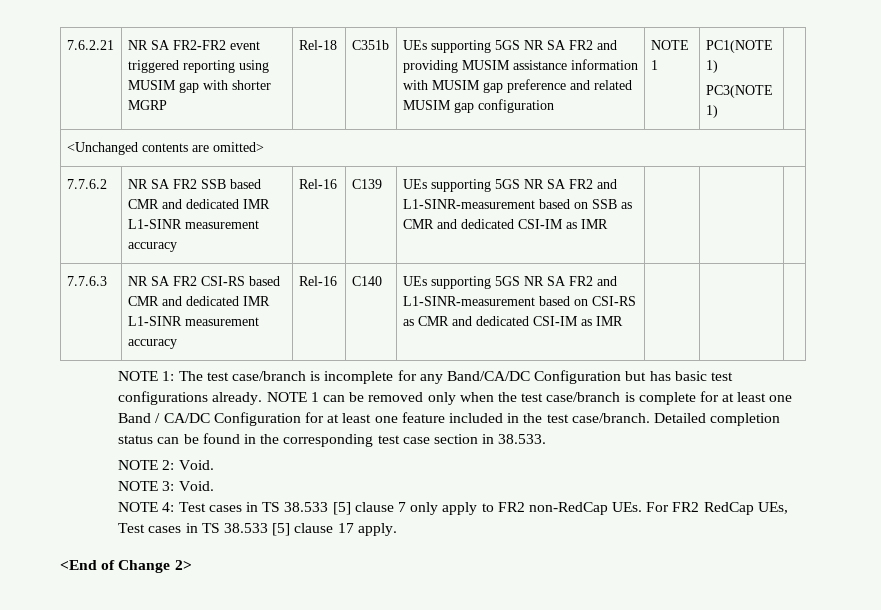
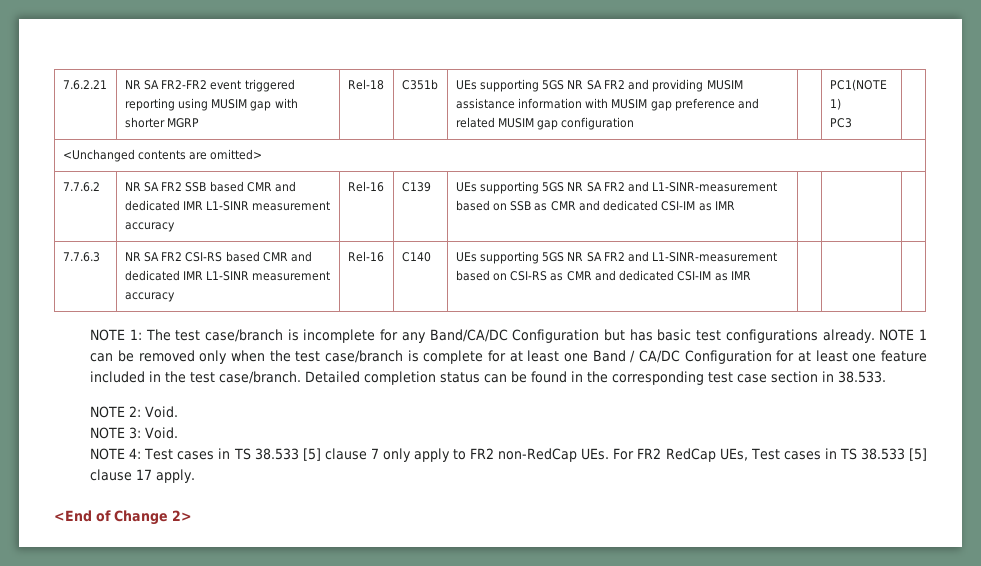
[650,40,689,50] [650,60,658,70] NOTE 1 -> (635, 123) none
[705,85,773,98] [705,105,718,118] PC3(NOTE 1) -> [829,118,852,128] PC3

